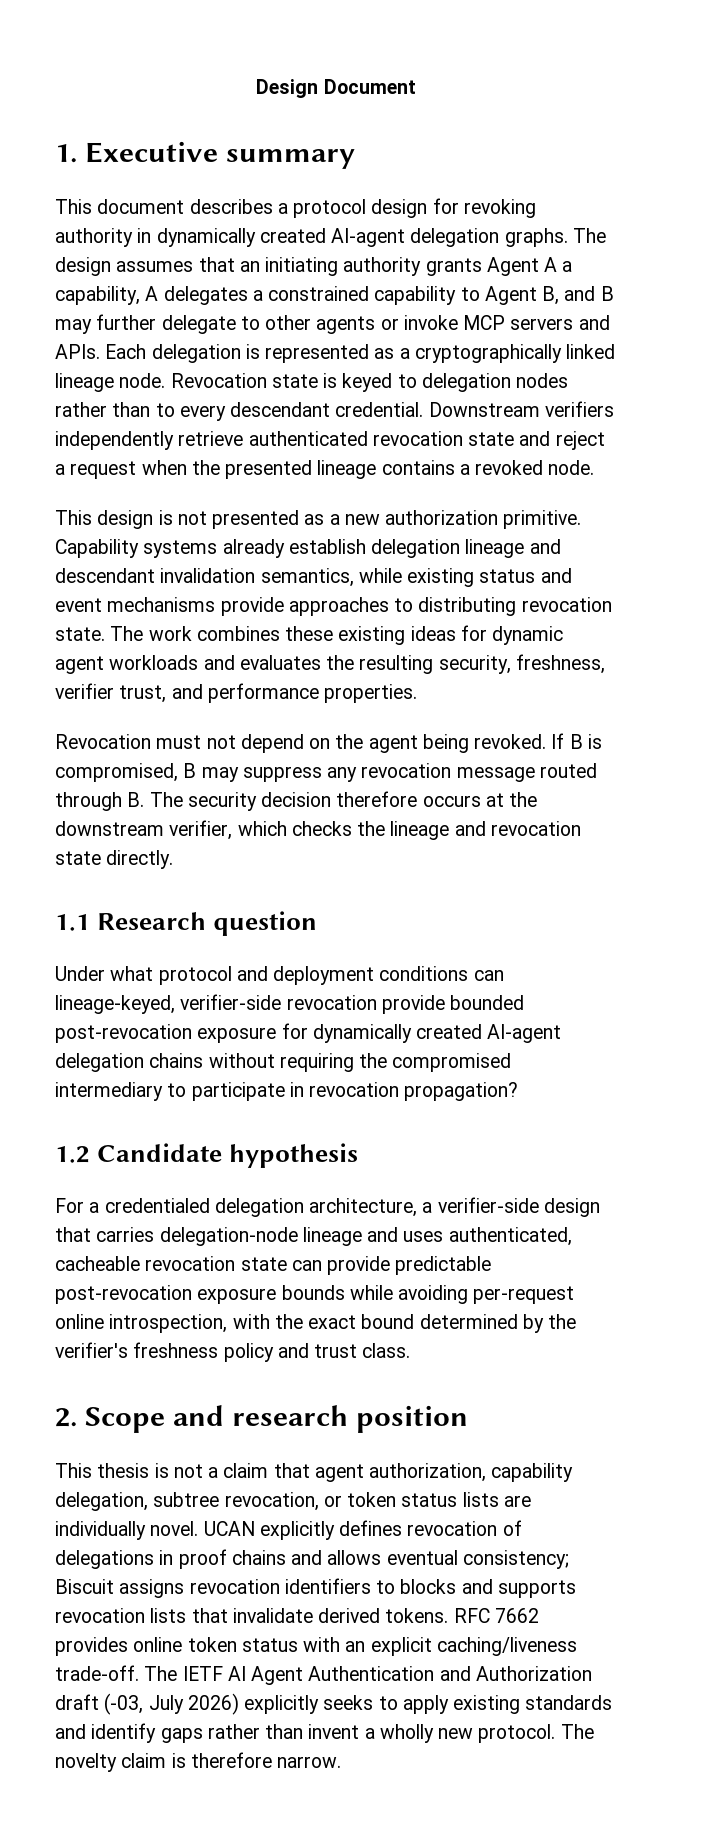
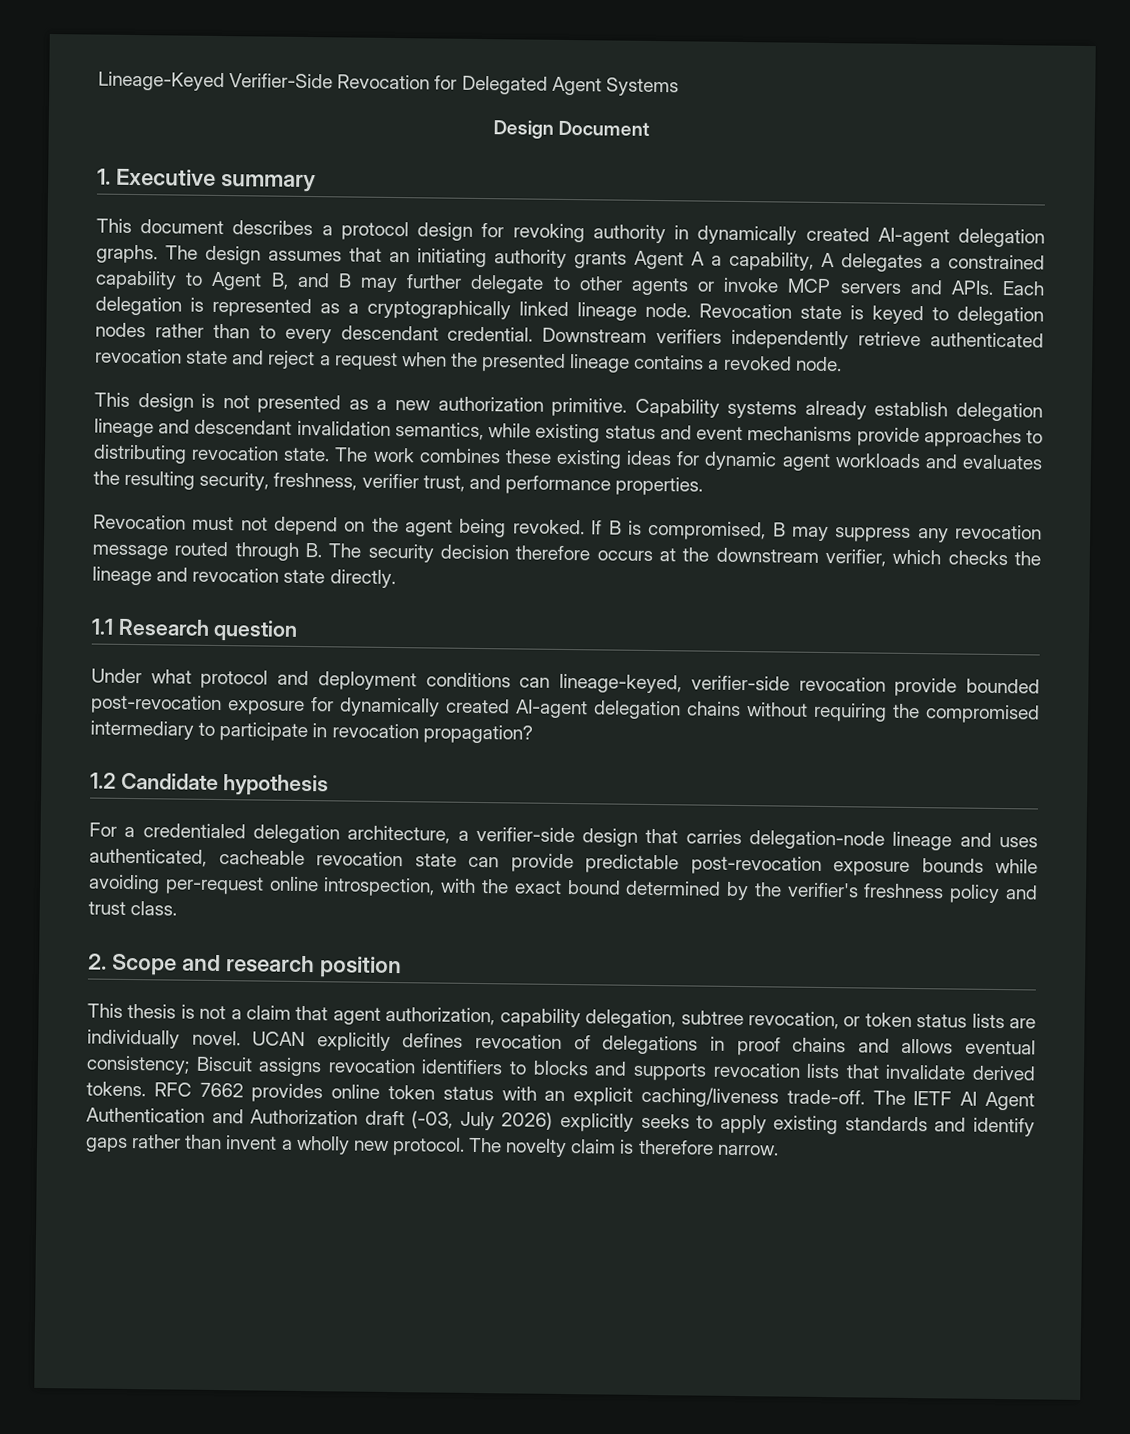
(256, 88) none -> [98,71,679,97] Lineage-Keyed Verifier-Side Revocation for Delegated Agent Systems //

